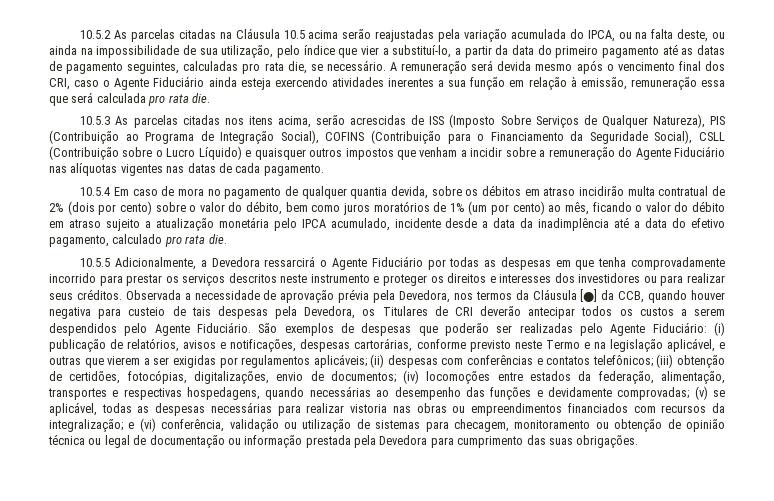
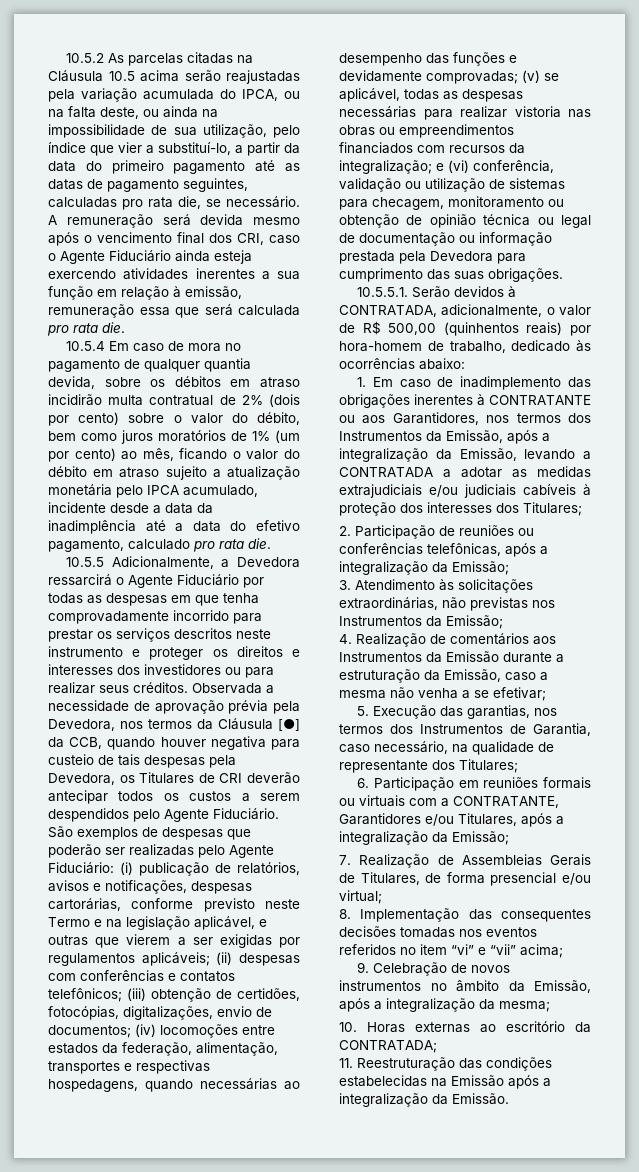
[80,114,725,128] [49,130,725,144] [49,146,726,160] [49,163,324,176] // 10.5.3 As parcelas citadas nos itens acima, serão acrescidas de ISS (Imposto Sobre Serviços de Qualquer Natureza), PIS (Contribuição ao Programa de Integração Social), COFINS (Contribuição para o Financiamento da Seguridade Social), CSLL (Contribuição sobre o Lucro Líquido) e quaisquer outros impostos que venham a incidir sobre a remuneração do Agente Fiduciário nas alíquotas vigentes nas datas de cada pagamento. -> (125, 327) none
(639, 441) none -> [357,286,517,298] [339,304,591,317] [339,321,591,336] [339,340,591,353] [339,358,465,370] [357,376,591,390] [339,394,591,408] [339,412,591,425] [339,430,550,444] [339,448,591,462] [339,466,591,478] [339,484,591,498] [339,502,582,516] [339,525,534,539] [339,543,548,557] [339,561,509,575] [339,579,533,593] [339,597,555,611] [339,615,503,629] [339,633,556,647] [339,651,564,663] [339,669,548,683] [339,687,546,701] [357,705,558,719] [339,723,591,736] [339,741,554,755] [339,759,518,773] [357,777,591,791] [339,795,559,808] [339,813,564,827] [339,831,509,845] [339,854,591,868] [339,872,591,886] [339,890,382,904] [339,908,591,922] [339,926,537,938] [339,944,563,958] [357,962,511,976] [339,980,591,993] [339,998,550,1012] [339,1021,591,1033] [339,1040,437,1053] [339,1057,552,1071] [339,1075,551,1089] [339,1093,509,1107] // 10.5.5.1. Serão devidos à CONTRATADA, adicionalmente, o valor de R$ 500,00 (quinhentos reais) por hora-homem de trabalho, dedicado às ocorrências abaixo: // 1. Em caso de inadimplemento das obrigações inerentes à CONTRATANTE ou aos Garantidores, nos termos dos Instrumentos da Emissão, após a integralização da Emissão, levando a CONTRATADA a adotar as medidas extrajudiciais e/ou judiciais cabíveis à proteção dos interesses dos Titulares; // 2. Participação de reuniões ou conferências telefônicas, após a integralização da Emissão; // 3. Atendimento às solicitações extraordinárias, não previstas nos Instrumentos da Emissão; // 4. Realização de comentários aos Instrumentos da Emissão durante a estruturação da Emissão, caso a mesma não venha a se efetivar; // 5. Execução das garantias, nos termos dos Instrumentos de Garantia, caso necessário, na qualidade de representante dos Titulares; // 6. Participação em reuniões formais ou virtuais com a CONTRATANTE, Garantidores e/ou Titulares, após a integralização da Emissão; // 7. Realização de Assembleias Gerais de Titulares, de forma presencial e/ou virtual; // 8. Implementação das consequentes decisões tomadas nos eventos referidos no item “vi” e “vii” acima; // 9. Celebração de novos instrumentos no âmbito da Emissão, após a integralização da mesma; // 10. Horas externas ao escritório da CONTRATADA; // 11. Reestruturação das condições estabelecidas na Emissão após a integralização da Emissão.

